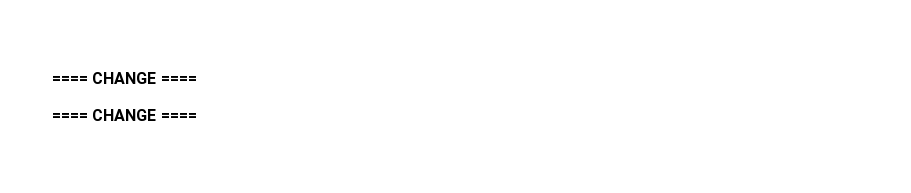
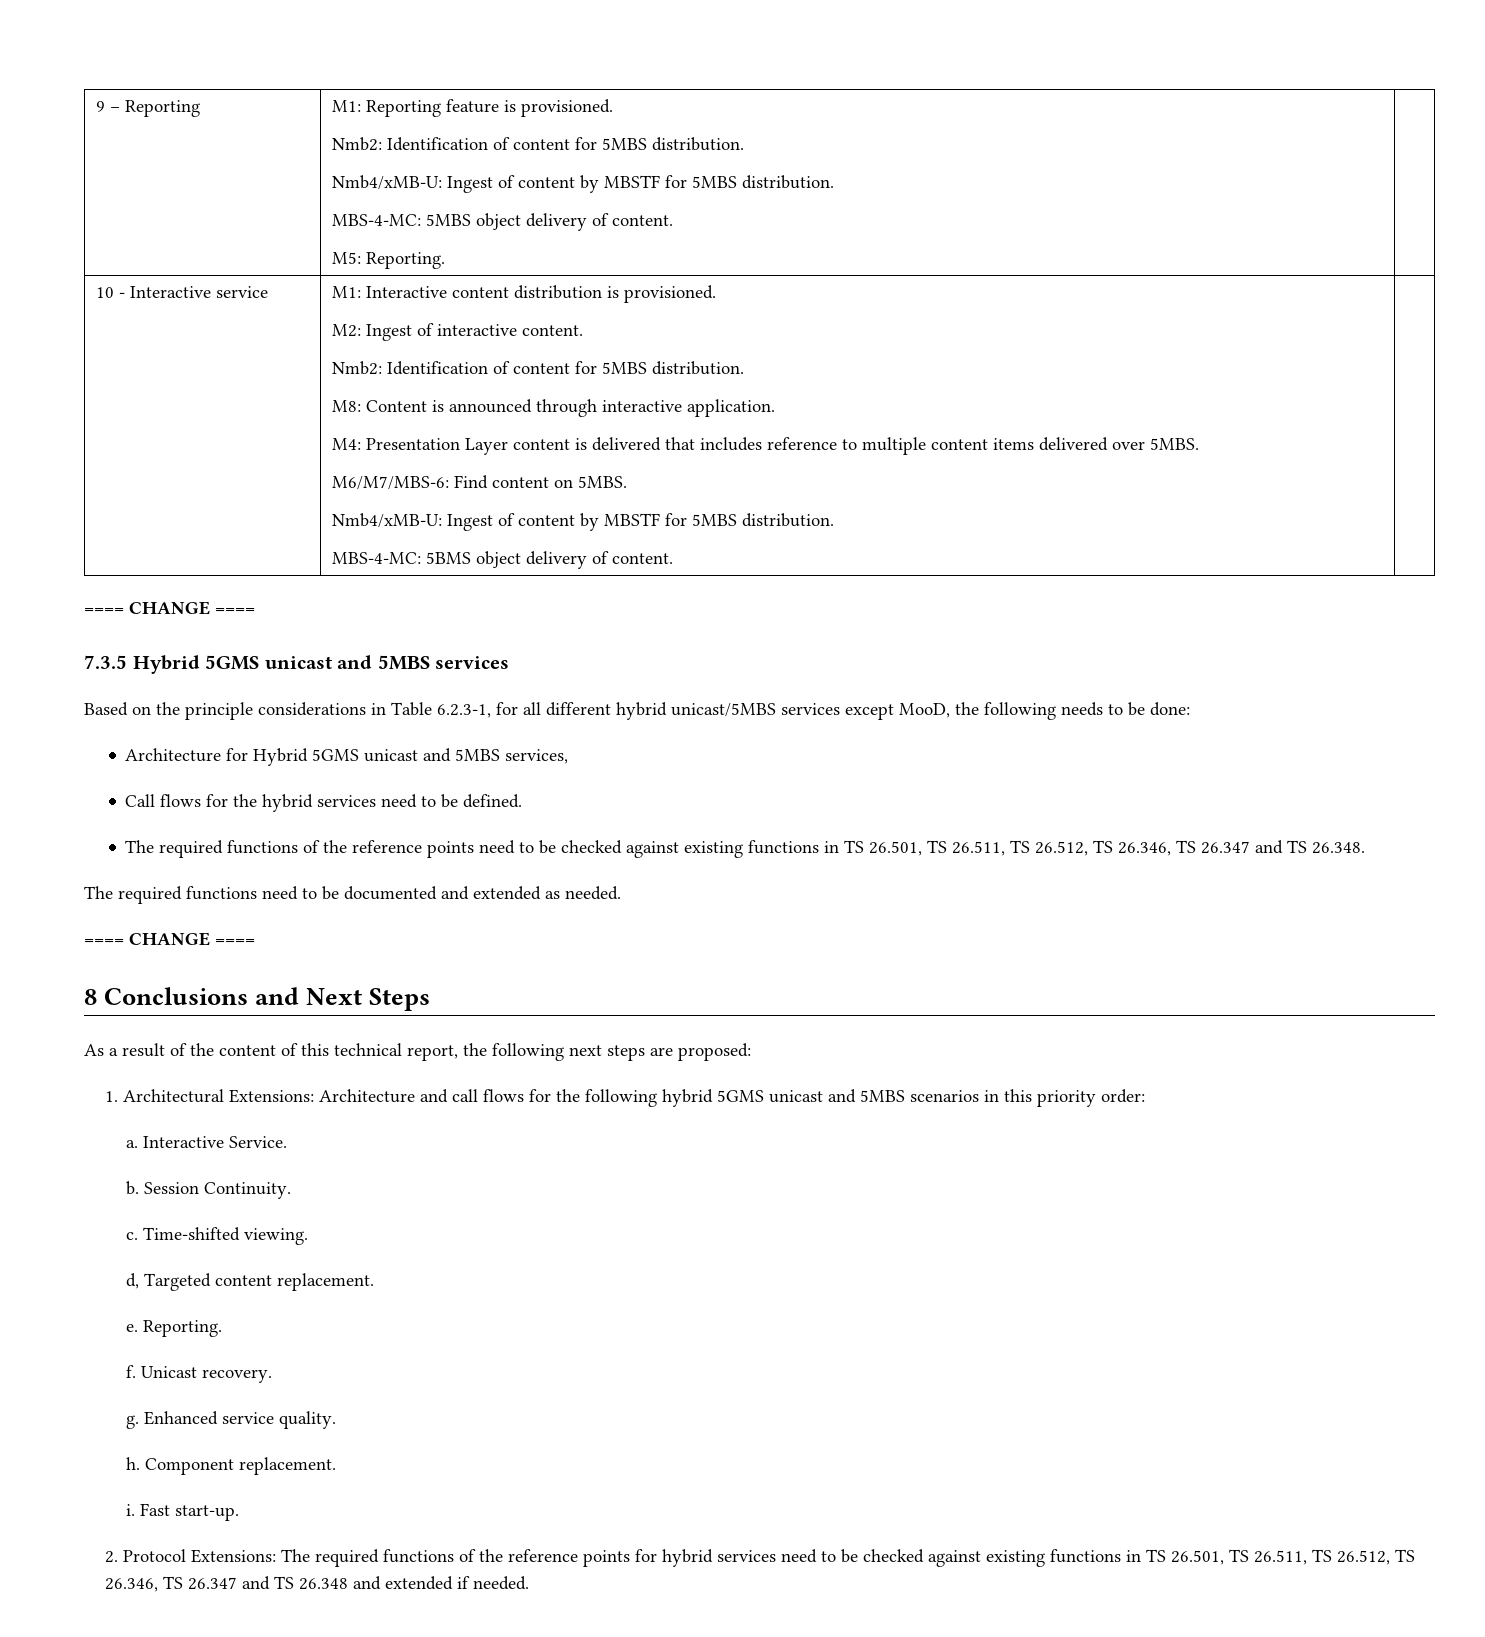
[52,72,197,84] [52,109,197,121] ==== CHANGE ==== // ==== CHANGE ==== -> [96,100,201,117] [332,99,614,117] [332,137,745,151] [332,175,835,193] [332,213,674,231] [332,252,446,269] [96,286,269,298] [332,285,717,303] [332,323,584,341] [332,361,745,375] [332,399,776,417] [332,437,1200,455] [332,475,628,490] [332,513,835,531] [332,551,674,569] [84,601,255,615] [84,655,510,674] [84,702,1190,720] [125,748,569,766] [125,794,523,812] [125,840,1366,858] [84,886,621,904] [84,932,255,946] [84,987,431,1011] [84,1043,751,1061] [104,1089,1145,1107] [125,1136,287,1148] [125,1181,291,1199] [125,1227,308,1245] [125,1273,374,1291] [125,1320,222,1337] [125,1365,272,1383] [125,1411,336,1429] [125,1457,336,1475] [125,1503,239,1521] [104,1549,1415,1567] [104,1576,529,1592] 9 – Reporting | M1: Reporting feature is provisioned. // Nmb2: Identification of content for 5MBS distribution. // Nmb4/xMB-U: Ingest of content by MBSTF for 5MBS distribution. // MBS-4-MC: 5MBS object delivery of content. // M5: Reporting. | // 10 - Interactive service | M1: Interactive content distribution is provisioned. // M2: Ingest of interactive content. // Nmb2: Identification of content for 5MBS distribution. // M8: Content is announced through interactive application. // M4: Presentation Layer content is delivered that includes reference to multiple content items delivered over 5MBS. // M6/M7/MBS-6: Find content on 5MBS. // Nmb4/xMB-U: Ingest of content by MBSTF for 5MBS distribution. // MBS-4-MC: 5BMS object delivery of content. | // ==== CHANGE ==== // 7.3.5 Hybrid 5GMS unicast and 5MBS services // Based on the principle considerations in Table 6.2.3-1, for all different hybrid unicast/5MBS services except MooD, the following needs to be done: // Architecture for Hybrid 5GMS unicast and 5MBS services, // Call flows for the hybrid services need to be defined. // The required functions of the reference points need to be checked against existing functions in TS 26.501, TS 26.511, TS 26.512, TS 26.346, TS 26.347 and TS 26.348. // The required functions need to be documented and extended as needed. // ==== CHANGE ==== // 8 Conclusions and Next Steps // As a result of the content of this technical report, the following next steps are proposed: // 1. Architectural Extensions: Architecture and call flows for the following hybrid 5GMS unicast and 5MBS scenarios in this priority order: // a. Interactive Service. // b. Session Continuity. // c. Time-shifted viewing. // d, Targeted content replacement. // e. Reporting. // f. Unicast recovery. // g. Enhanced service quality. // h. Component replacement. // i. Fast start-up. // 2. Protocol Extensions: The required functions of the reference points for hybrid services need to be checked against existing functions in TS 26.501, TS 26.511, TS 26.512, TS 26.346, TS 26.347 and TS 26.348 and extended if needed.

